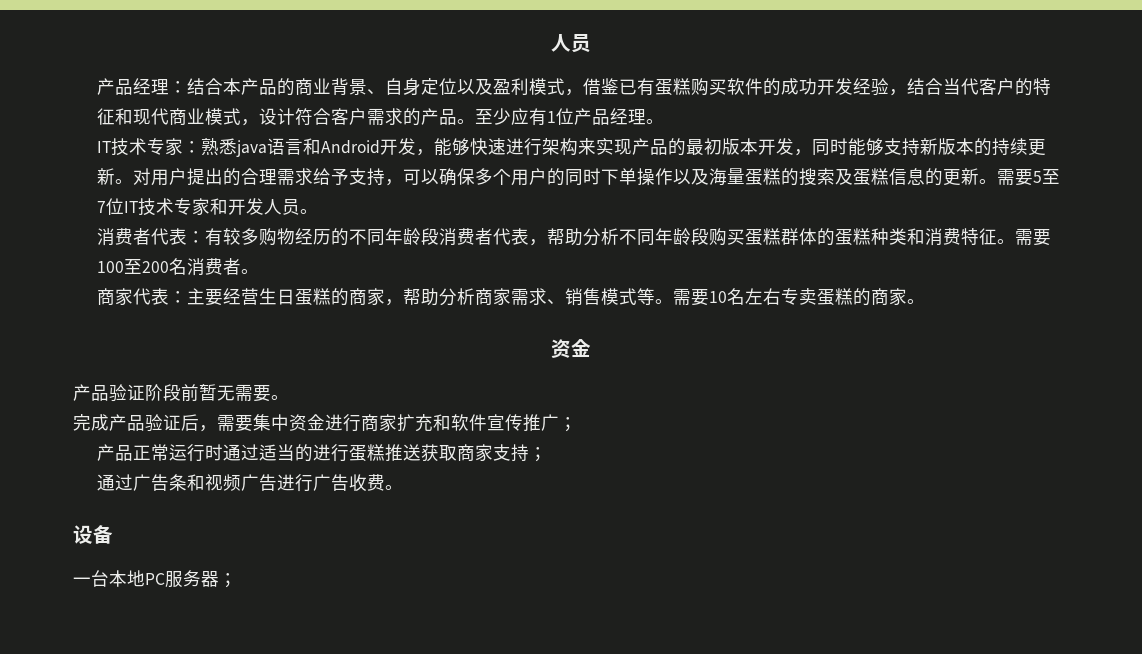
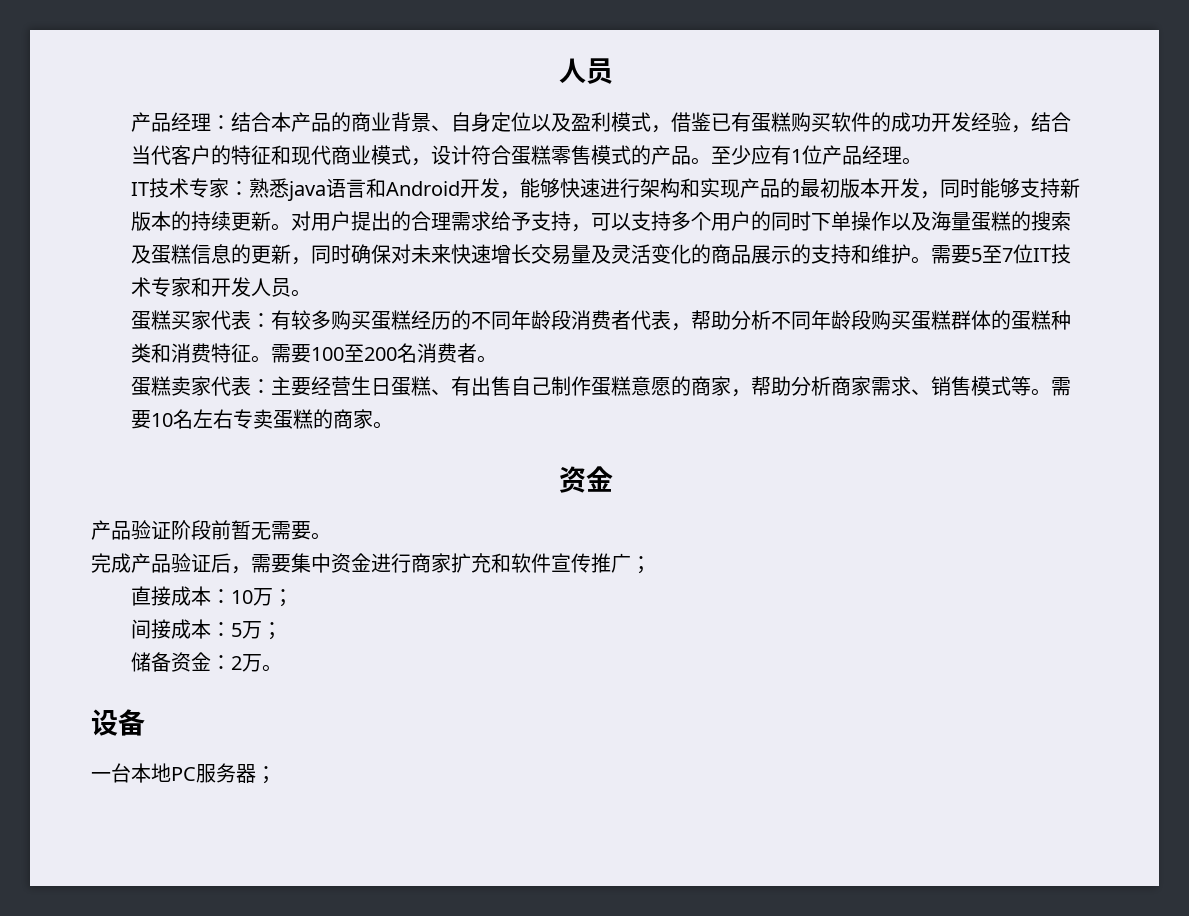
[331,108,404,125] 客户需求 -> [510,145,631,165] 蛋糕零售模式
[578,138,597,155] 来 -> [679,178,700,198] 和
[439,168,476,186] 确保 -> [630,211,671,231] 支持
(980, 176) none -> [290,244,911,265] ，同时确保对未来快速增长交易量及灵活变化的商品展示的支持和维护
[97,228,152,246] 消费者 -> [130,310,211,330] 蛋糕买家
[277,228,296,245] 物 -> [350,310,411,330] 买蛋糕
[97,288,116,305] 商 -> [130,376,191,396] 蛋糕卖
(332, 296) none -> [430,376,671,396] 、有出售自己制作蛋糕意愿
[97,444,548,462] [97,474,386,492] 产品正常运行时通过适当的进行蛋糕推送获取商家支持； // 通过广告条和视频广告进行广告收费 -> [130,586,293,607] [130,619,282,640] [130,652,262,672] 直接成本：10万； // 间接成本：5万； // 储备资金：2万

